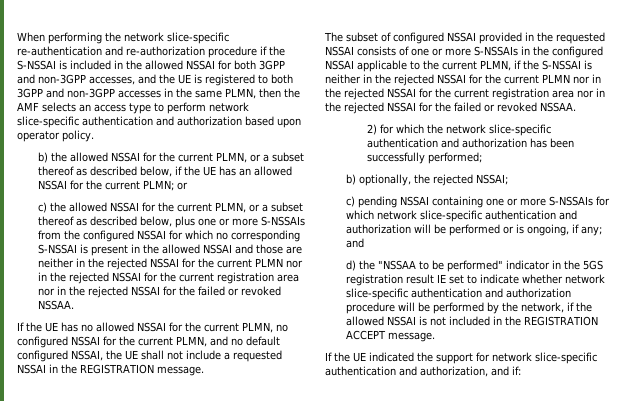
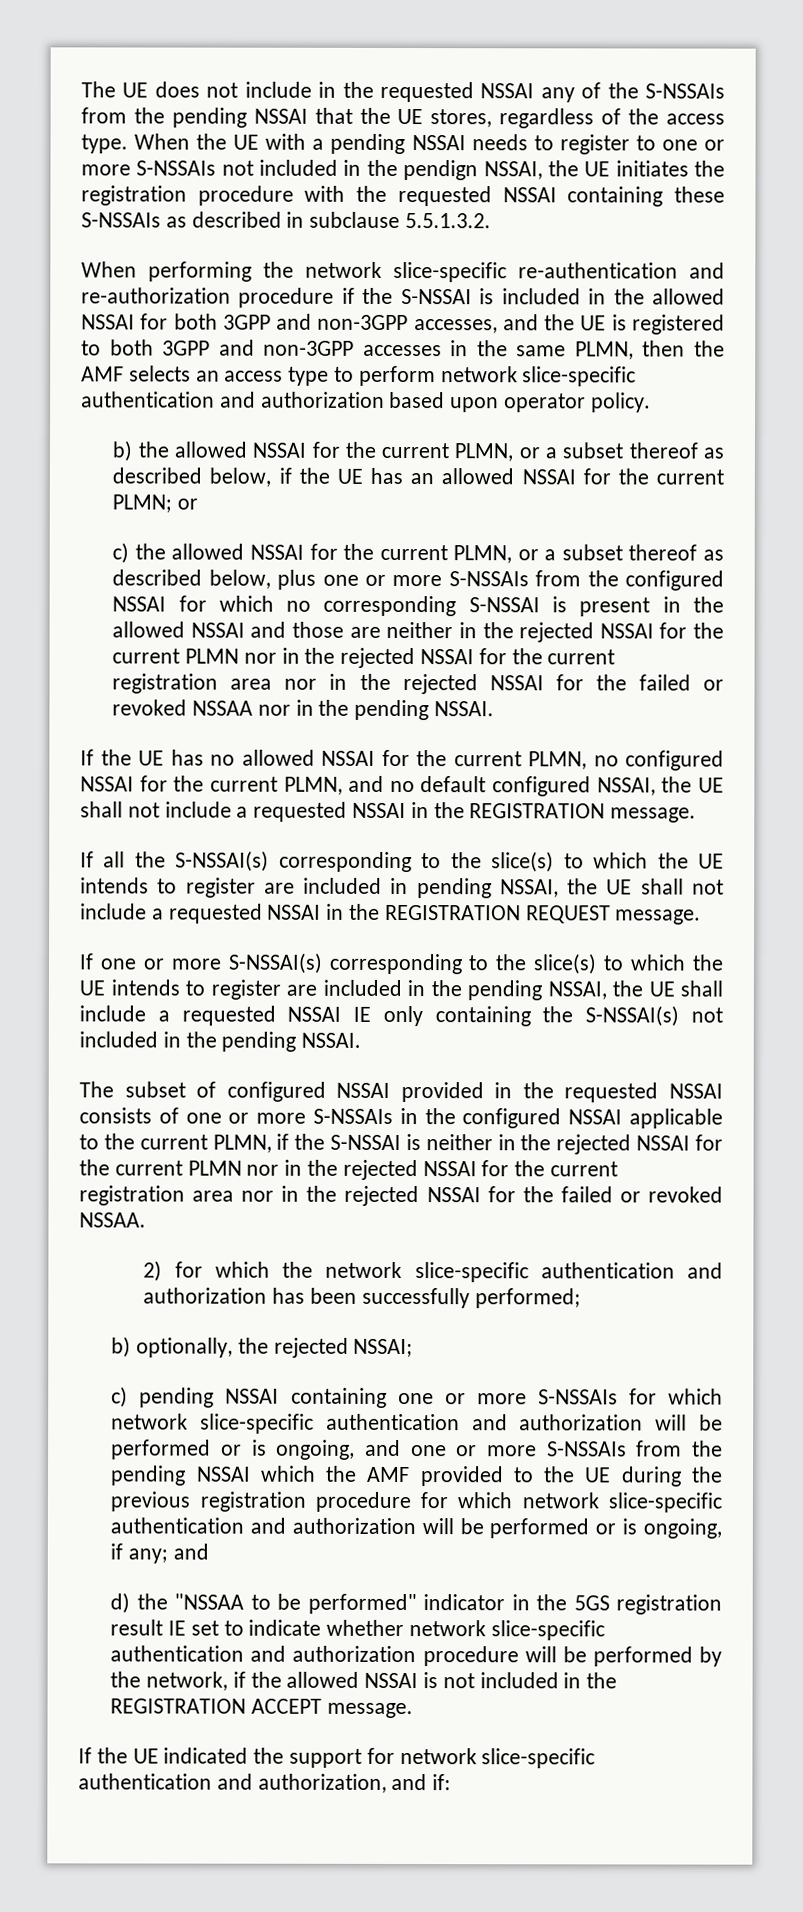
(17, 37) none -> [81,81,725,103] [81,107,725,129] [81,133,725,155] [81,159,726,181] [81,185,725,207] [81,211,492,229] The UE does not include in the requested NSSAI any of the S-NSSAIs from the pending NSSAI that the UE stores, regardless of the access type. When the UE with a pending NSSAI needs to register to one or more S-NSSAIs not included in the pendign NSSAI, the UE initiates the registration procedure with the requested NSSAI containing these S-NSSAIs as described in subclause 5.5.1.3.2. //
[37,300,74,310] NSSAA. -> [192,699,495,721] NSSAA nor in the pending NSSAI.
(204, 371) none -> [80,850,724,873] [80,877,724,899] [80,903,702,925] [79,952,724,975] [79,979,723,1001] [79,1005,723,1027] [79,1031,362,1052] // If all the S-NSSAI(s) corresponding to the slice(s) to which the UE intends to register are included in pending NSSAI, the UE shall not include a requested NSSAI in the REGISTRATION REQUEST message. // If one or more S-NSSAI(s) corresponding to the slice(s) to which the UE intends to register are included in the pending NSSAI, the UE shall include a requested NSSAI IE only containing the S-NSSAI(s) not included in the pending NSSAI.
(569, 230) none -> [364,1439,723,1457] [110,1465,724,1487] [110,1491,722,1513] [110,1517,722,1539] and one or more S-NSSAIs from the pending NSSAI which the AMF provided to the UE during the previous registration procedure for which network slice-specific authentication and authorization will be performed or is ongoing,

